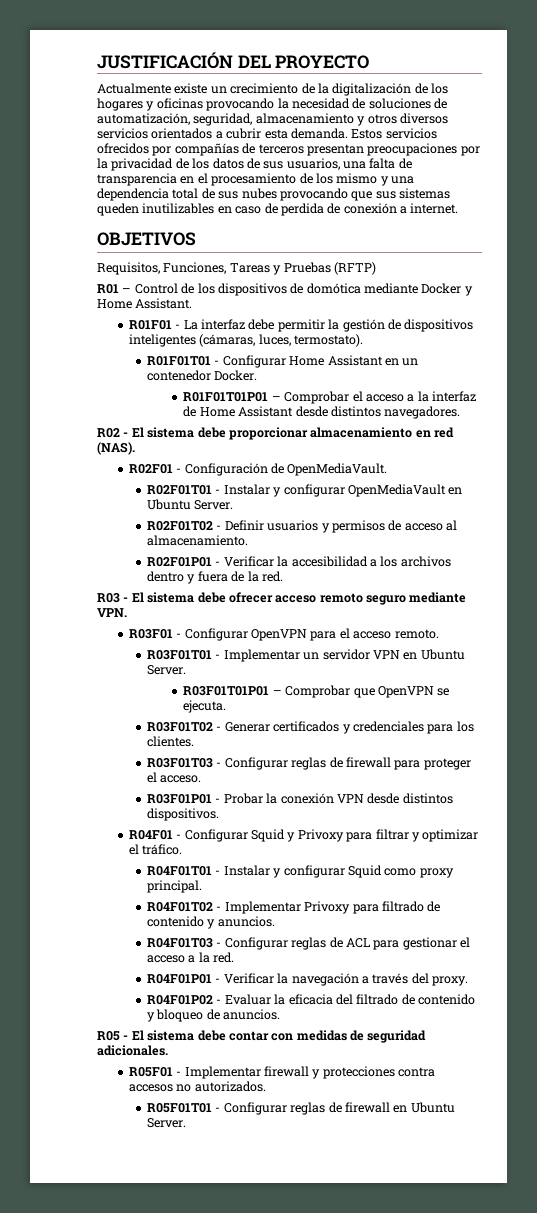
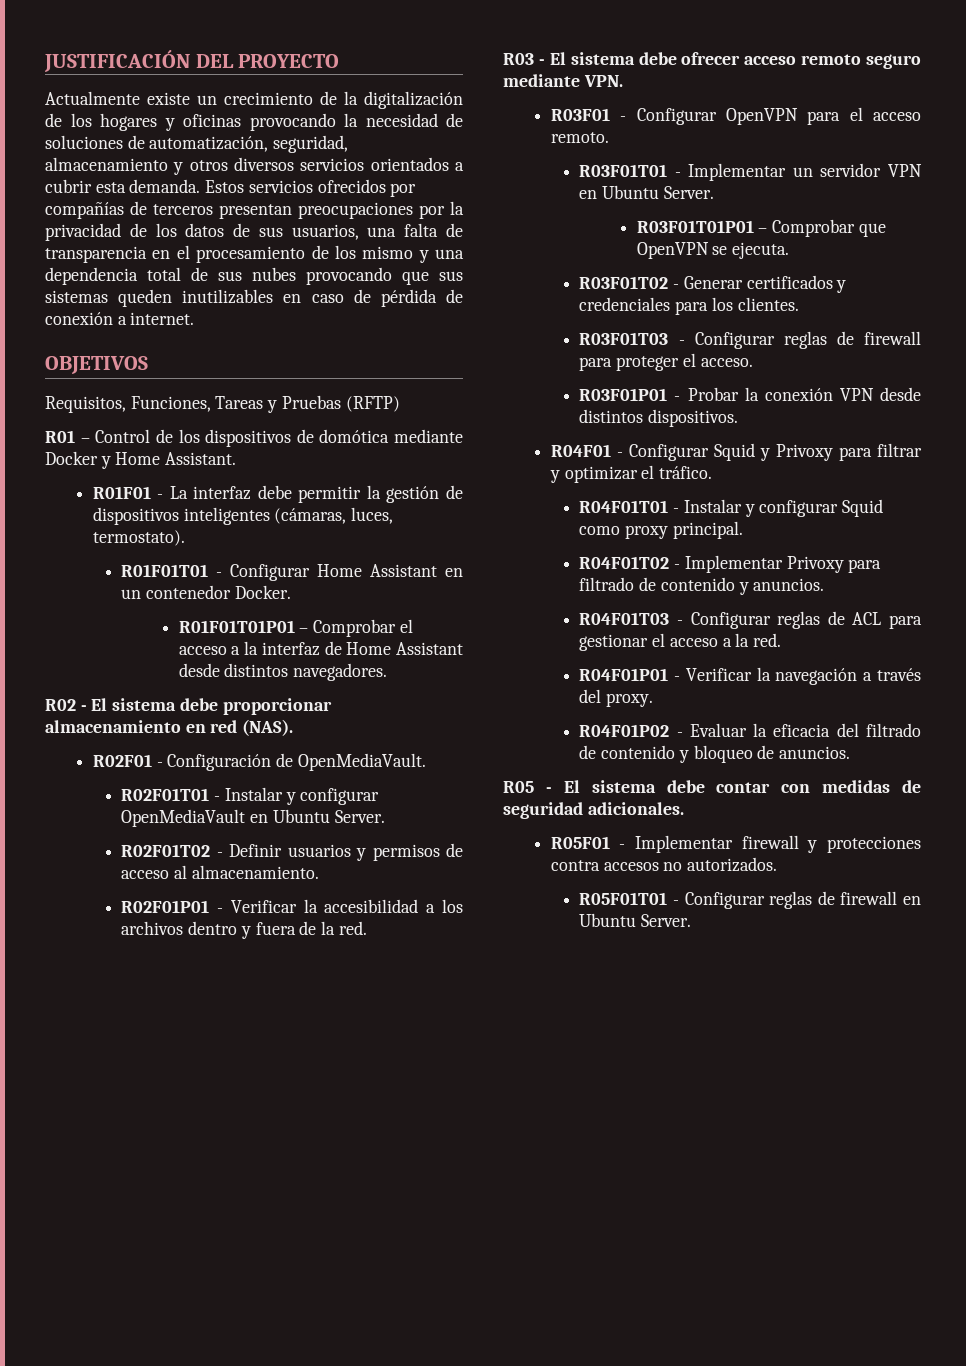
[280,203,324,216] perdida -> [380,289,437,307] pérdida

